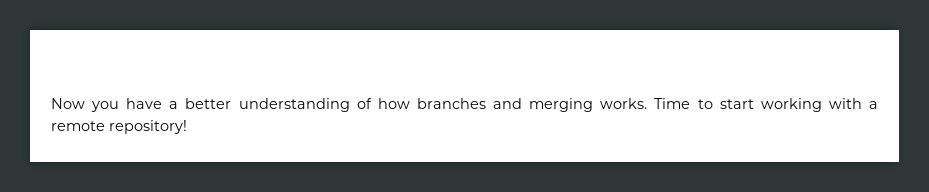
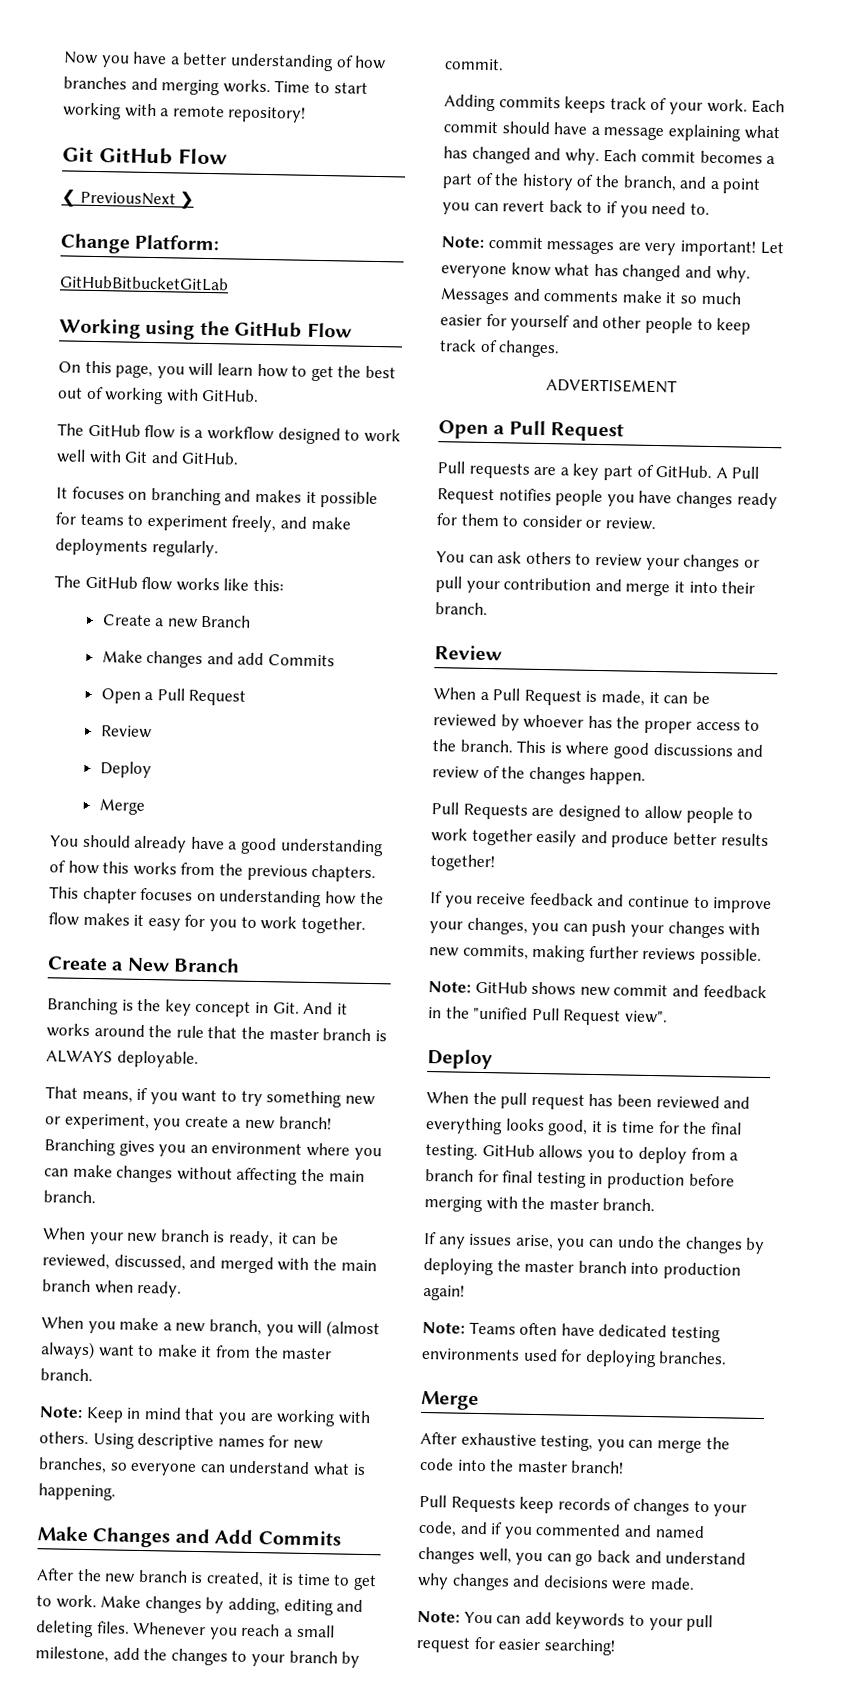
(187, 127) none -> [62,147,228,165] [61,189,195,210] [60,233,220,254] [59,275,229,292] [59,318,352,340] [58,360,396,382] [58,386,260,405] [57,423,401,445] [56,449,240,465] [56,486,379,509] [55,512,351,533] [55,538,219,558] [54,575,284,592] [102,614,252,628] [101,650,336,668] [100,688,247,706] [100,725,152,739] [99,761,152,779] [98,798,145,815] [50,834,384,857] [49,860,377,883] [49,886,384,908] [48,912,366,934] [47,956,241,973] [47,997,348,1017] [46,1023,387,1042] [46,1050,199,1068] [45,1086,375,1108] [45,1113,332,1131] [44,1138,382,1161] [44,1164,365,1185] [43,1190,96,1204] [43,1227,339,1248] [42,1253,377,1274] [42,1279,183,1298] [41,1316,380,1339] [40,1341,333,1360] [40,1368,93,1382] [39,1406,371,1427] [39,1431,323,1451] [38,1457,366,1476] [38,1483,116,1501] [37,1526,341,1548] [36,1568,377,1591] [36,1594,364,1616] [35,1620,335,1640] [35,1646,361,1668] [444,58,504,71] [444,94,786,115] [443,121,780,142] [443,146,776,165] [442,172,762,194] [442,200,710,218] [441,236,784,257] [441,262,751,283] [440,287,742,305] [440,313,752,335] [439,339,561,358] [545,378,677,394] [438,420,625,442] [437,461,760,481] [437,488,778,510] [436,513,656,531] [436,551,760,572] [435,576,756,597] [435,602,488,616] [434,645,502,661] [433,687,710,706] [433,713,761,734] [432,739,764,759] [432,765,647,785] [431,802,754,824] [431,828,769,849] [430,854,495,872] [430,891,773,914] [429,917,761,939] [429,944,762,965] [428,980,767,999] [428,1006,668,1026] [427,1049,493,1070] [426,1091,751,1110] [426,1117,742,1136] [425,1144,739,1164] [425,1169,735,1190] [424,1196,656,1213] [424,1232,766,1255] [423,1257,741,1280] [423,1284,465,1301] [422,1321,721,1343] [421,1347,728,1368] [421,1390,479,1410] [420,1431,730,1453] [420,1457,625,1474] [419,1494,748,1517] [418,1520,705,1539] [418,1546,747,1567] [417,1572,695,1591] [417,1610,714,1632] [416,1636,616,1656] // Git GitHub Flow // ❮ PreviousNext ❯ // Change Platform: // GitHubBitbucketGitLab // Working using the GitHub Flow // On this page, you will learn how to get the best out of working with GitHub. // The GitHub flow is a workflow designed to work well with Git and GitHub. // It focuses on branching and makes it possible for teams to experiment freely, and make deployments regularly. // The GitHub flow works like this: // Create a new Branch // Make changes and add Commits // Open a Pull Request // Review // Deploy // Merge // You should already have a good understanding of how this works from the previous chapters. This chapter focuses on understanding how the flow makes it easy for you to work together. // Create a New Branch // Branching is the key concept in Git. And it works around the rule that the master branch is ALWAYS deployable. // That means, if you want to try something new or experiment, you create a new branch! Branching gives you an environment where you can make changes without affecting the main branch. // When your new branch is ready, it can be reviewed, discussed, and merged with the main branch when ready. // When you make a new branch, you will (almost always) want to make it from the master branch. // Note: Keep in mind that you are working with others. Using descriptive names for new branches, so everyone can understand what is happening. // Make Changes and Add Commits // After the new branch is created, it is time to get to work. Make changes by adding, editing and deleting files. Whenever you reach a small milestone, add the changes to your branch by commit. // Adding commits keeps track of your work. Each commit should have a message explaining what has changed and why. Each commit becomes a part of the history of the branch, and a point you can revert back to if you need to. // Note: commit messages are very important! Let everyone know what has changed and why. Messages and comments make it so much easier for yourself and other people to keep track of changes. // ADVERTISEMENT // Open a Pull Request // Pull requests are a key part of GitHub. A Pull Request notifies people you have changes ready for them to consider or review. // You can ask others to review your changes or pull your contribution and merge it into their branch. // Review // When a Pull Request is made, it can be reviewed by whoever has the proper access to the branch. This is where good discussions and review of the changes happen. // Pull Requests are designed to allow people to work together easily and produce better results together! // If you receive feedback and continue to improve your changes, you can push your changes with new commits, making further reviews possible. // Note: GitHub shows new commit and feedback in the "unified Pull Request view". // Deploy // When the pull request has been reviewed and everything looks good, it is time for the final testing. GitHub allows you to deploy from a branch for final testing in production before merging with the master branch. // If any issues arise, you can undo the changes by deploying the master branch into production again! // Note: Teams often have dedicated testing environments used for deploying branches. // Merge // After exhaustive testing, you can merge the code into the master branch! // Pull Requests keep records of changes to your code, and if you commented and named changes well, you can go back and understand why changes and decisions were made. // Note: You can add keywords to your pull request for easier searching!

